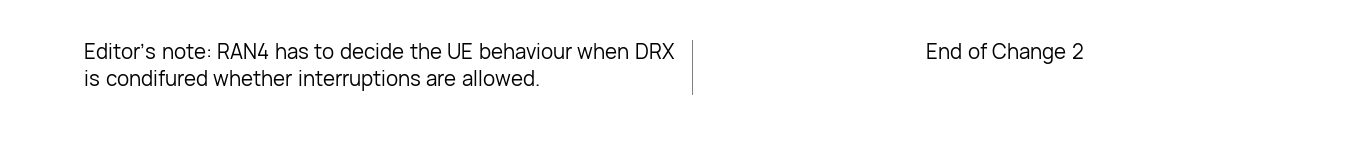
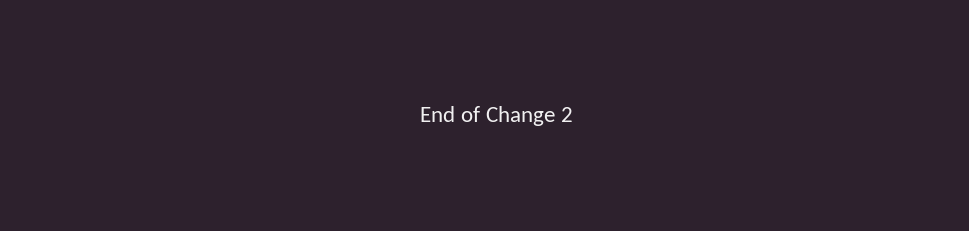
[84,43,676,59] [84,70,540,91] Editor’s note: RAN4 has to decide the UE behaviour when DRX is condifured whether interruptions are allowed. // -> (419, 114) none

